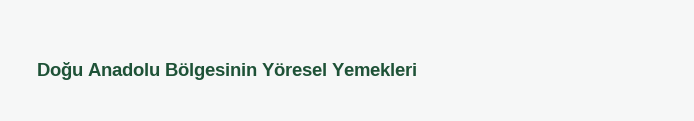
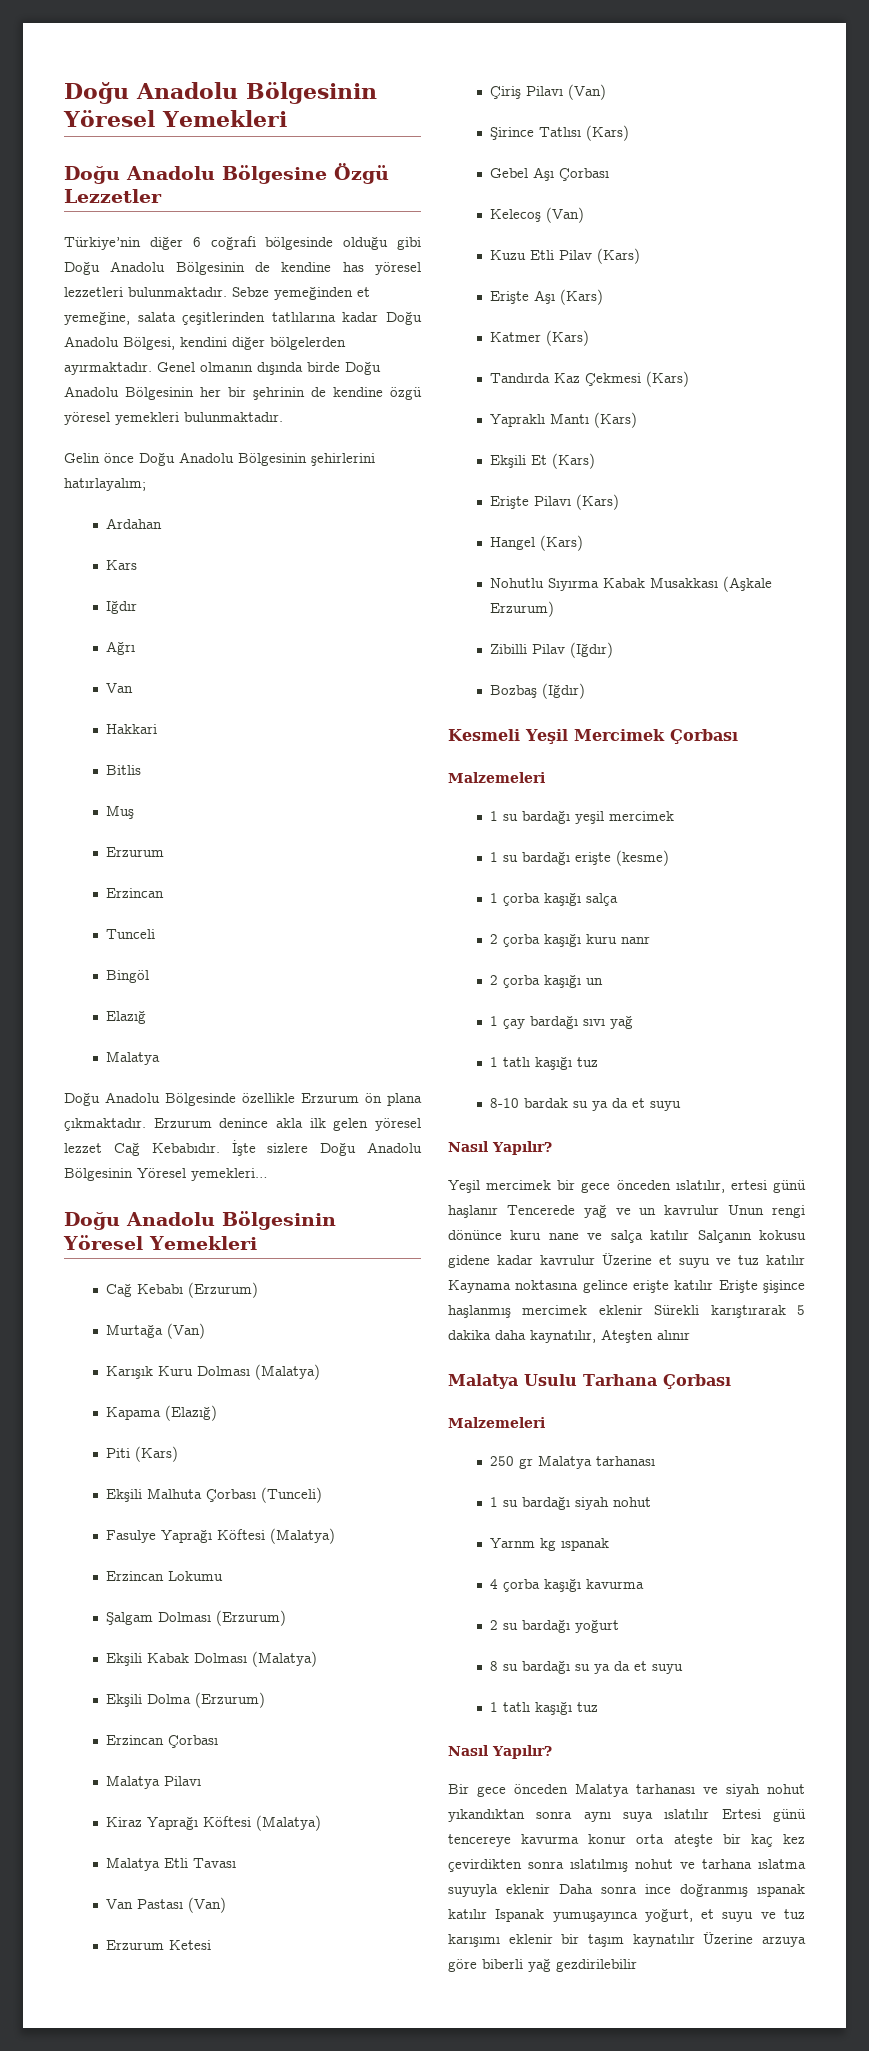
[37,62,417,80] Doğu Anadolu Bölgesinin Yöresel Yemekleri -> [64,82,377,104] [63,110,287,127] [64,163,389,184] [64,189,162,203] [64,236,421,250] [64,261,421,275] [64,287,370,300] [64,312,422,325] [64,336,346,350] [64,362,381,375] [64,386,422,400] [64,412,283,425] [64,452,375,466] [64,478,146,491] [106,518,163,529] [106,560,138,570] [106,601,138,614] [106,641,136,655] [106,683,134,693] [106,724,158,734] [106,765,142,775] [106,805,135,819] [106,847,165,857] [106,888,165,898] [106,929,156,939] [106,970,150,983] [106,1011,147,1024] [106,1051,161,1065] [64,1092,422,1106] [64,1118,421,1131] [64,1140,422,1156] [64,1168,268,1181] [64,1211,336,1230] [63,1235,257,1250] [106,1282,259,1298] [106,1323,206,1339] [106,1364,321,1380] [106,1405,218,1421] [106,1446,179,1462] [106,1487,323,1503] [106,1528,336,1544] [106,1571,224,1581] [106,1610,287,1626] [106,1651,318,1667] [106,1692,266,1708] [106,1735,219,1748] [106,1775,202,1789] [106,1815,322,1831] [106,1857,237,1871] [106,1897,227,1913] [106,1940,212,1950] [490,84,607,100] [490,125,630,141] [490,167,610,181] [490,207,585,223] [490,248,641,264] [490,289,604,305] [490,330,590,346] [490,371,690,387] [490,412,638,428] [490,453,596,469] [490,494,620,510] [490,535,584,551] [490,576,773,592] [490,601,555,617] [490,642,614,658] [490,683,586,699] [448,729,738,744] [448,772,545,783] [490,811,675,824] [490,850,670,866] [490,893,619,906] [490,934,651,947] [490,975,604,988] [490,1016,634,1029] [490,1057,599,1070] [490,1098,682,1111] [448,1141,552,1155] [448,1180,806,1193] [448,1205,805,1218] [448,1230,806,1243] [448,1253,805,1268] [448,1280,805,1293] [448,1305,805,1318] [448,1329,690,1343] [448,1374,731,1389] [448,1417,545,1428] [490,1455,656,1469] [490,1497,652,1510] [490,1538,610,1551] [490,1579,645,1592] [490,1620,620,1633] [490,1661,684,1674] [490,1702,599,1715] [448,1745,552,1759] [448,1783,805,1797] [448,1809,806,1822] [448,1834,805,1847] [448,1859,806,1872] [448,1884,805,1897] [448,1909,805,1922] [448,1932,806,1947] [448,1959,637,1972] Doğu Anadolu Bölgesinin Yöresel Yemekleri // Doğu Anadolu Bölgesine Özgü Lezzetler // Türkiye’nin diğer 6 coğrafi bölgesinde olduğu gibi Doğu Anadolu Bölgesinin de kendine has yöresel lezzetleri bulunmaktadır. Sebze yemeğinden et yemeğine, salata çeşitlerinden tatlılarına kadar Doğu Anadolu Bölgesi, kendini diğer bölgelerden ayırmaktadır. Genel olmanın dışında birde Doğu Anadolu Bölgesinin her bir şehrinin de kendine özgü yöresel yemekleri bulunmaktadır. // Gelin önce Doğu Anadolu Bölgesinin şehirlerini hatırlayalım; // Ardahan // Kars // Iğdır // Ağrı // Van // Hakkari // Bitlis // Muş // Erzurum // Erzincan // Tunceli // Bingöl // Elazığ // Malatya // Doğu Anadolu Bölgesinde özellikle Erzurum ön plana çıkmaktadır. Erzurum denince akla ilk gelen yöresel lezzet Cağ Kebabıdır. İşte sizlere Doğu Anadolu Bölgesinin Yöresel yemekleri… // Doğu Anadolu Bölgesinin Yöresel Yemekleri // Cağ Kebabı (Erzurum) // Murtağa (Van) // Karışık Kuru Dolması (Malatya) // Kapama (Elazığ) // Piti (Kars) // Ekşili Malhuta Çorbası (Tunceli) // Fasulye Yaprağı Köftesi (Malatya) // Erzincan Lokumu // Şalgam Dolması (Erzurum) // Ekşili Kabak Dolması (Malatya) // Ekşili Dolma (Erzurum) // Erzincan Çorbası // Malatya Pilavı // Kiraz Yaprağı Köftesi (Malatya) // Malatya Etli Tavası // Van Pastası (Van) // Erzurum Ketesi // Çiriş Pilavı (Van) // Şirince Tatlısı (Kars) // Gebel Aşı Çorbası // Kelecoş (Van) // Kuzu Etli Pilav (Kars) // Erişte Aşı (Kars) // Katmer (Kars) // Tandırda Kaz Çekmesi (Kars) // Yapraklı Mantı (Kars) // Ekşili Et (Kars) // Erişte Pilavı (Kars) // Hangel (Kars) // Nohutlu Sıyırma Kabak Musakkası (Aşkale Erzurum) // Zibilli Pilav (Iğdır) // Bozbaş (Iğdır) // Kesmeli Yeşil Mercimek Çorbası // Malzemeleri // 1 su bardağı yeşil mercimek // 1 su bardağı erişte (kesme) // 1 çorba kaşığı salça // 2 çorba kaşığı kuru nanr // 2 çorba kaşığı un // 1 çay bardağı sıvı yağ // 1 tatlı kaşığı tuz // 8-10 bardak su ya da et suyu // Nasıl Yapılır? // Yeşil mercimek bir gece önceden ıslatılır, ertesi günü haşlanır Tencerede yağ ve un kavrulur Unun rengi dönünce kuru nane ve salça katılır Salçanın kokusu gidene kadar kavrulur Üzerine et suyu ve tuz katılır Kaynama noktasına gelince erişte katılır Erişte şişince haşlanmış mercimek eklenir Sürekli karıştırarak 5 dakika daha kaynatılır, Ateşten alınır // Malatya Usulu Tarhana Çorbası // Malzemeleri // 250 gr Malatya tarhanası // 1 su bardağı siyah nohut // Yarnm kg ıspanak // 4 çorba kaşığı kavurma // 2 su bardağı yoğurt // 8 su bardağı su ya da et suyu // 1 tatlı kaşığı tuz // Nasıl Yapılır? // Bir gece önceden Malatya tarhanası ve siyah nohut yıkandıktan sonra aynı suya ıslatılır Ertesi günü tencereye kavurma konur orta ateşte bir kaç kez çevirdikten sonra ıslatılmış nohut ve tarhana ıslatma suyuyla eklenir Daha sonra ince doğranmış ıspanak katılır Ispanak yumuşayınca yoğurt, et suyu ve tuz karışımı eklenir bir taşım kaynatılır Üzerine arzuya göre biberli yağ gezdirilebilir

